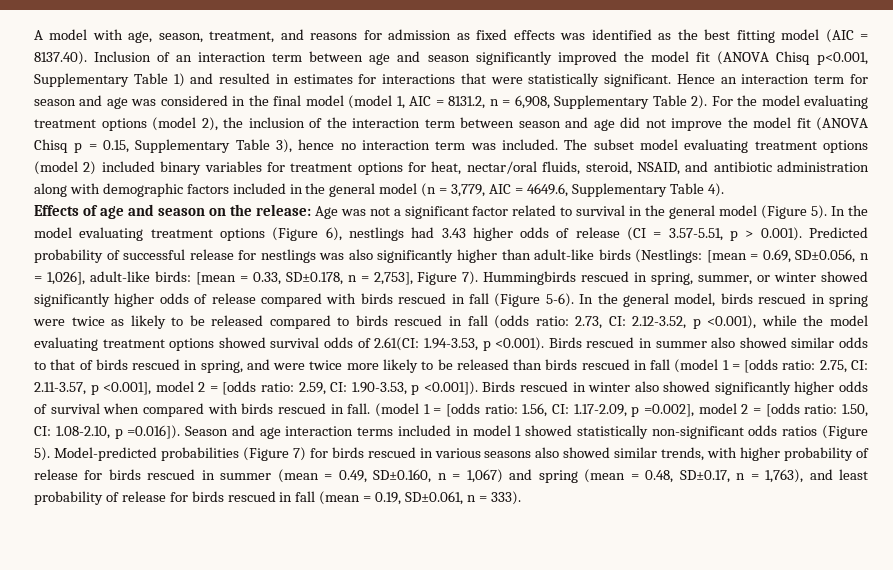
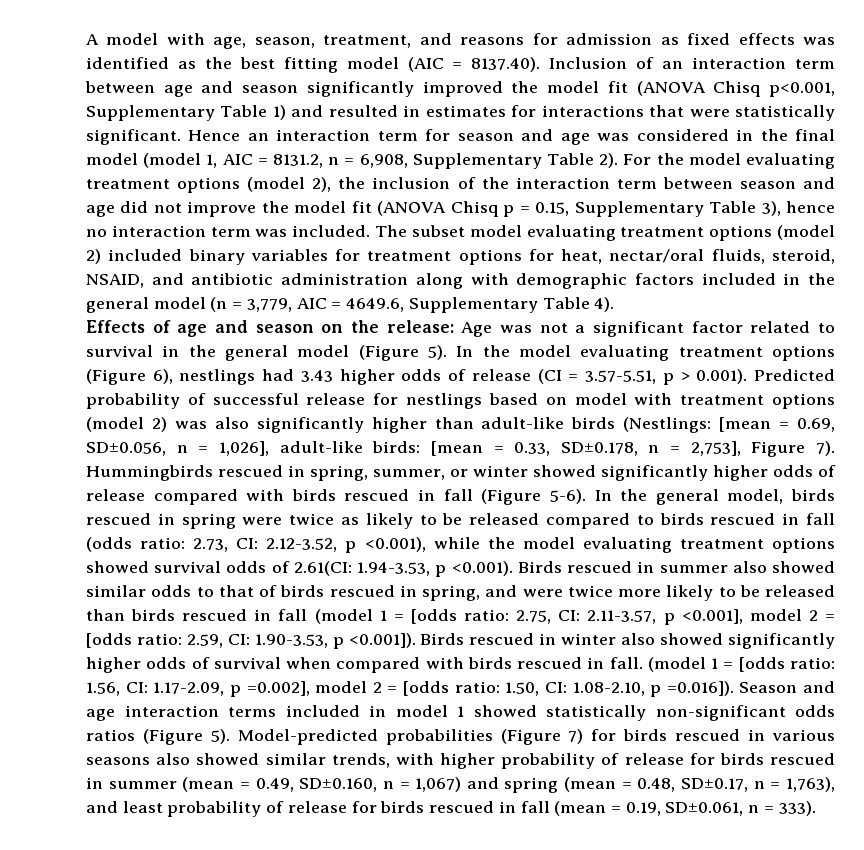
(316, 256) none -> [488,393,836,409] [86,417,167,432] based on model with treatment options (model 2)

